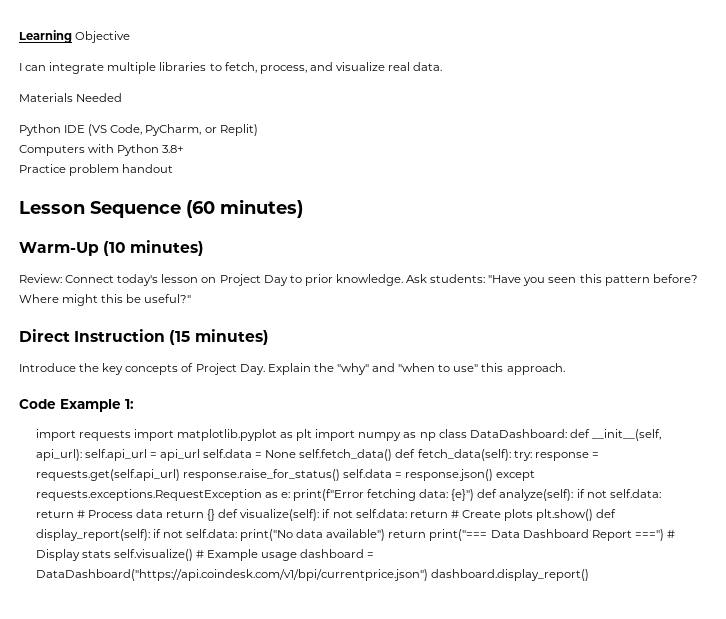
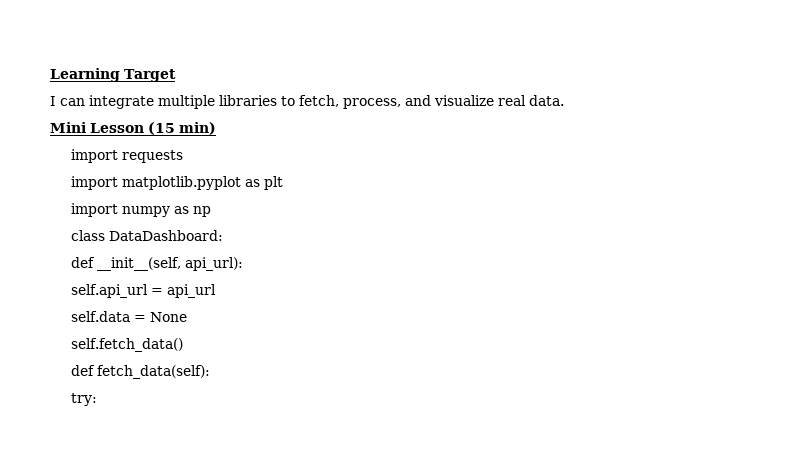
[75,31,131,43] Objective -> [124,69,176,82] Target
[19,93,123,102] [19,124,258,136] [19,144,185,156] [19,164,174,176] [19,199,303,218] [19,240,205,256] [19,274,698,286] [19,294,192,306] [19,329,269,345] [19,363,565,375] [19,399,134,412] Materials Needed // Python IDE (VS Code, PyCharm, or Replit) // Computers with Python 3.8+ // Practice problem handout // Lesson Sequence (60 minutes) // Warm-Up (10 minutes) // Review: Connect today's lesson on Project Day to prior knowledge. Ask students: "Have you seen this pattern before? Where might this be useful?" // Direct Instruction (15 minutes) // Introduce the key concepts of Project Day. Explain the "why" and "when to use" this approach. // Code Example 1: -> [50,122,216,135] Mini Lesson (15 min)
(131, 435) none -> (183, 156) //
(313, 435) none -> (283, 183) //
(436, 436) none -> (211, 211) //
(567, 433) none -> (223, 235) //
(82, 455) none -> (243, 264) //
(200, 455) none -> (216, 291) //
(297, 454) none -> (187, 317) //
(393, 455) none -> (183, 345) //
[513,450,599,461] [35,469,536,481] [35,489,661,501] [35,509,617,521] [35,529,675,541] [35,549,375,561] [35,569,589,581] try: response = requests.get(self.api_url) response.raise_for_status() self.data = response.json() except requests.exceptions.RequestException as e: print(f"Error fetching data: {e}") def analyze(self): if not self.data: return # Process data return {} def visualize(self): if not self.data: return # Create plots plt.show() def display_report(self): if not self.data: print("No data available") return print("=== Data Dashboard Report ===") # Display stats self.visualize() # Example usage dashboard = DataDashboard("https://api.coindesk.com/v1/bpi/currentprice.json") dashboard.display_report() -> [70,393,97,406] // try:

